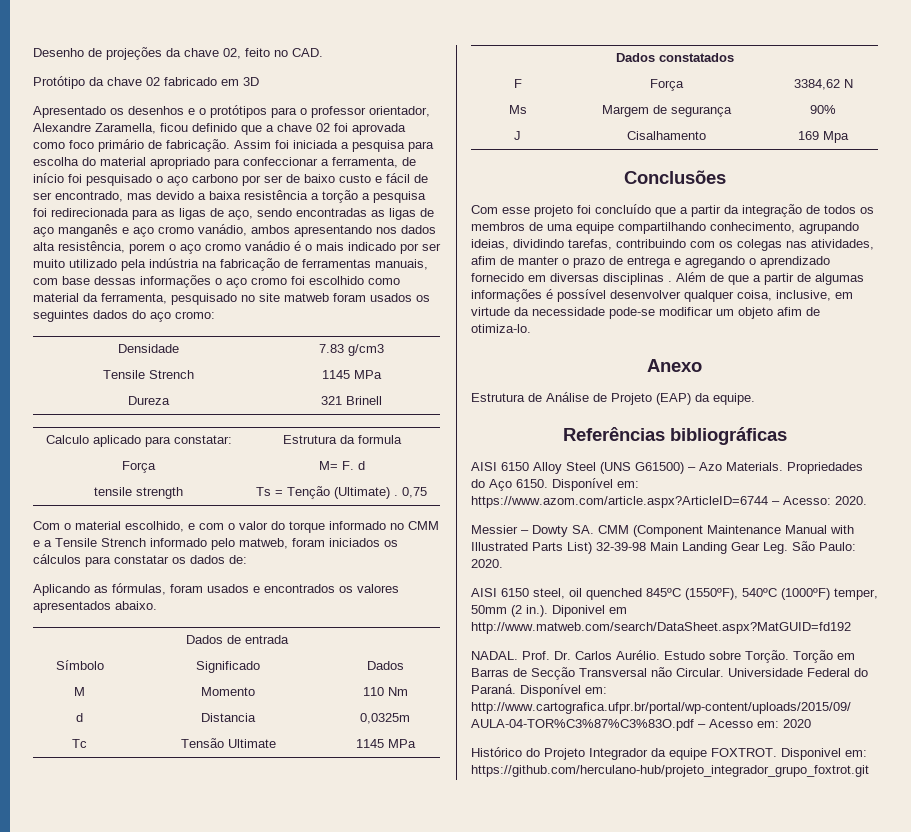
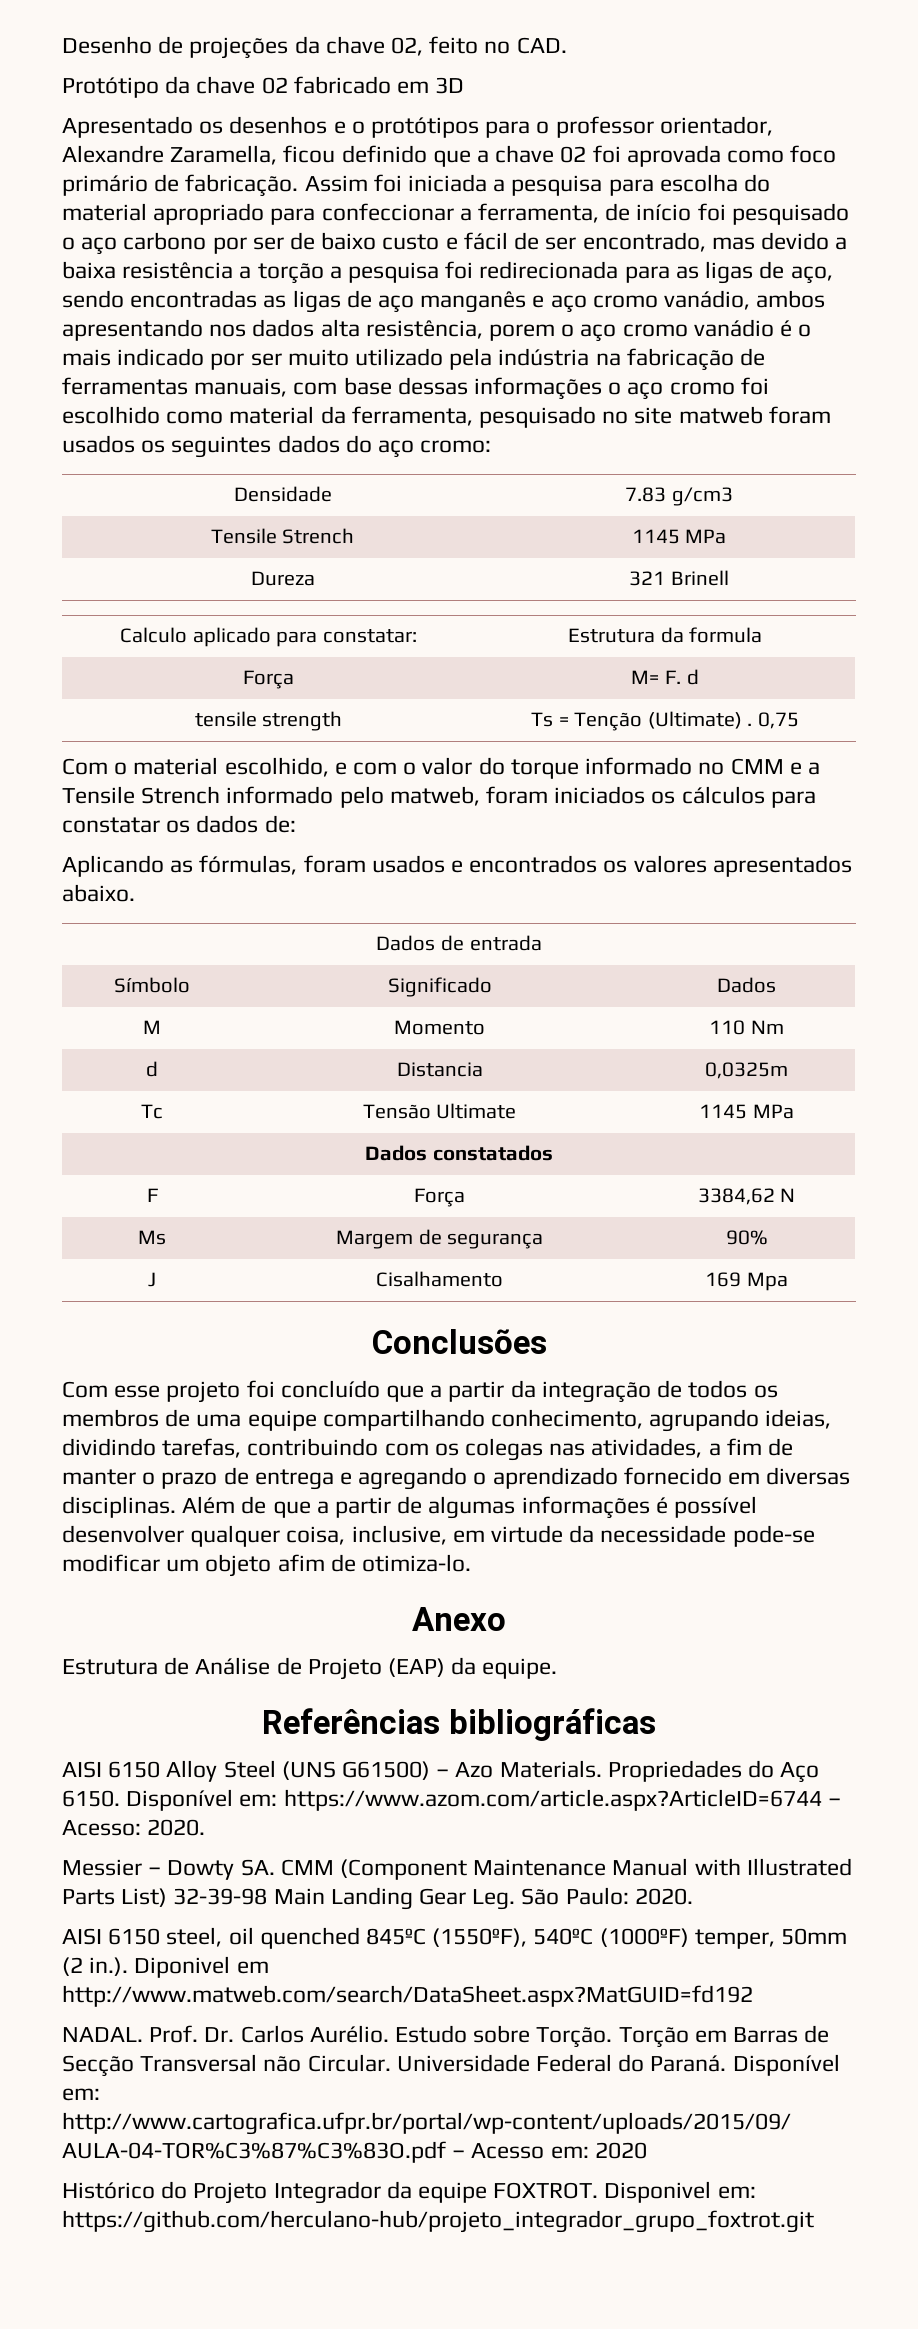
[471,256,496,265] afim -> [708,1438,762,1456] a fim
[603,273,672,285] disciplinas . -> [62,1496,176,1518] disciplinas.

